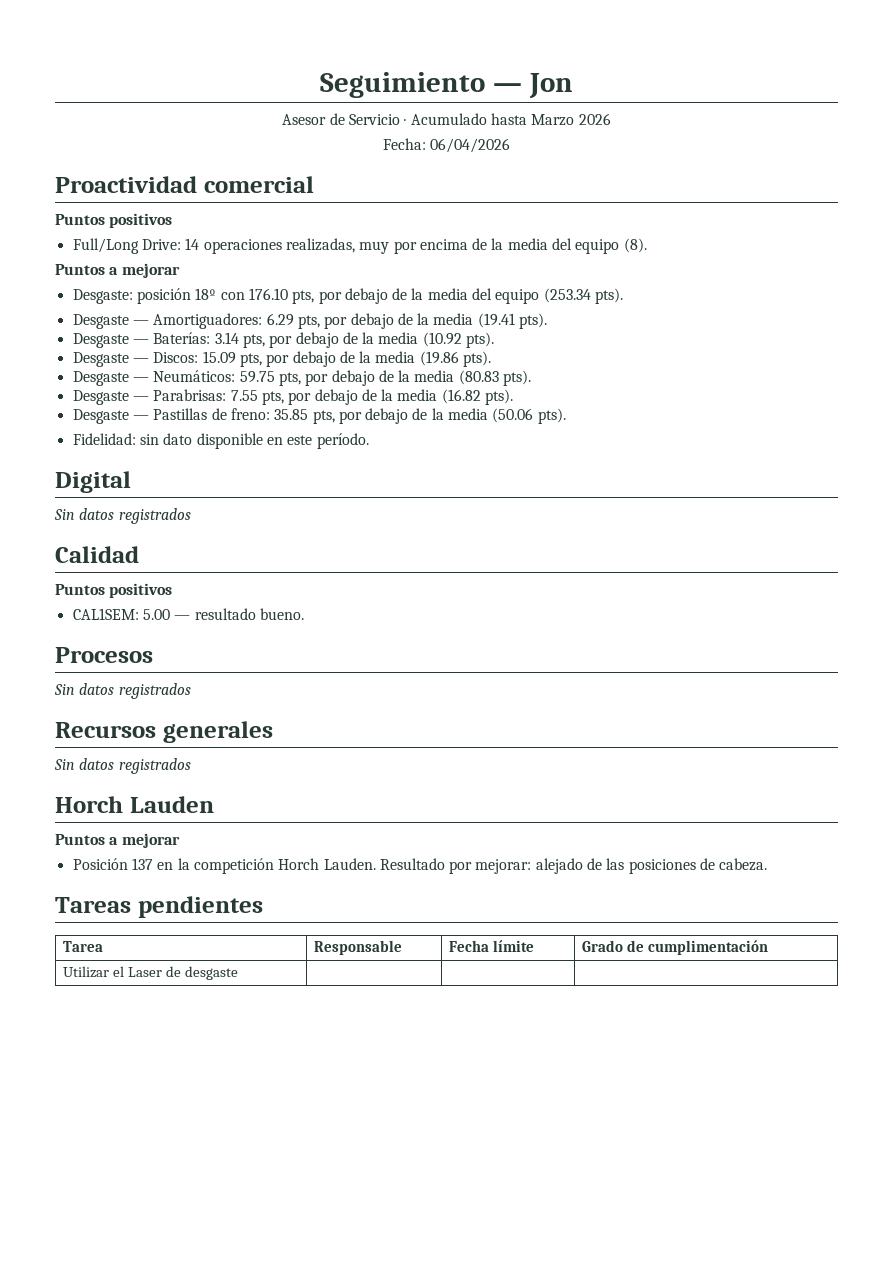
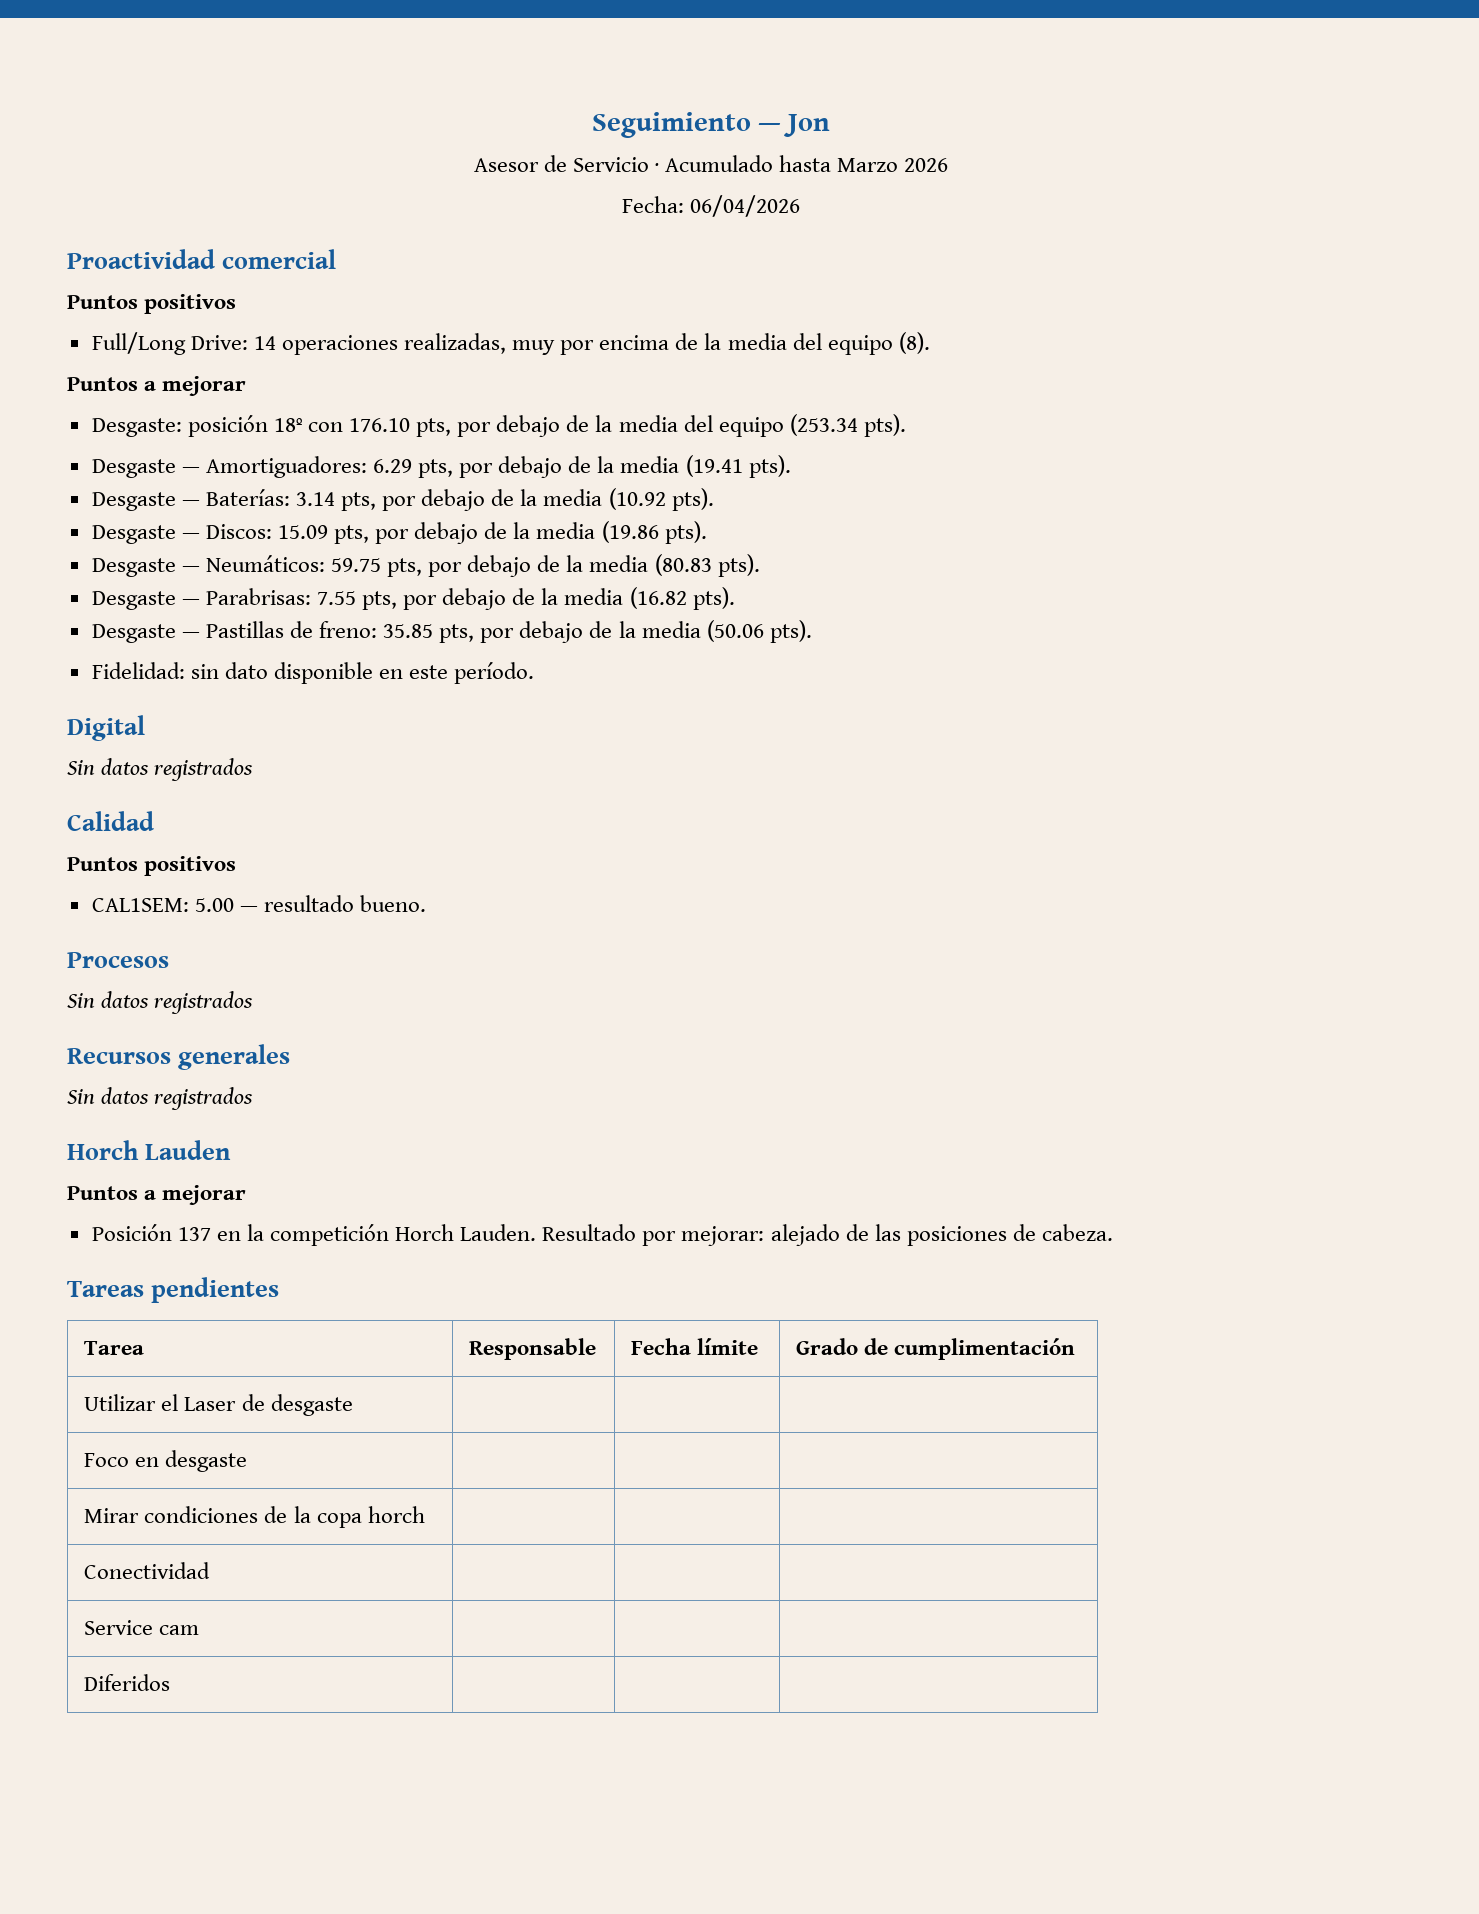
(239, 973) none -> [84,1450,248,1472] [84,1506,425,1528] [84,1562,211,1579] [84,1620,200,1635] [84,1674,171,1691] // Foco en desgaste | | | // Mirar condiciones de la copa horch | | | // Conectividad | | | // Service cam | | | // Diferidos | | |

